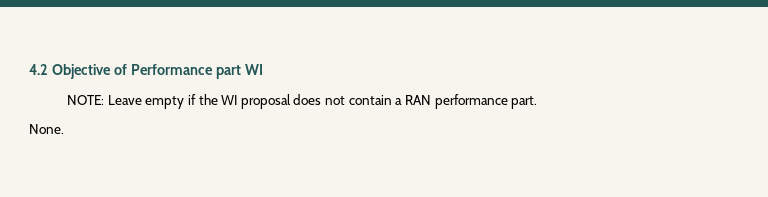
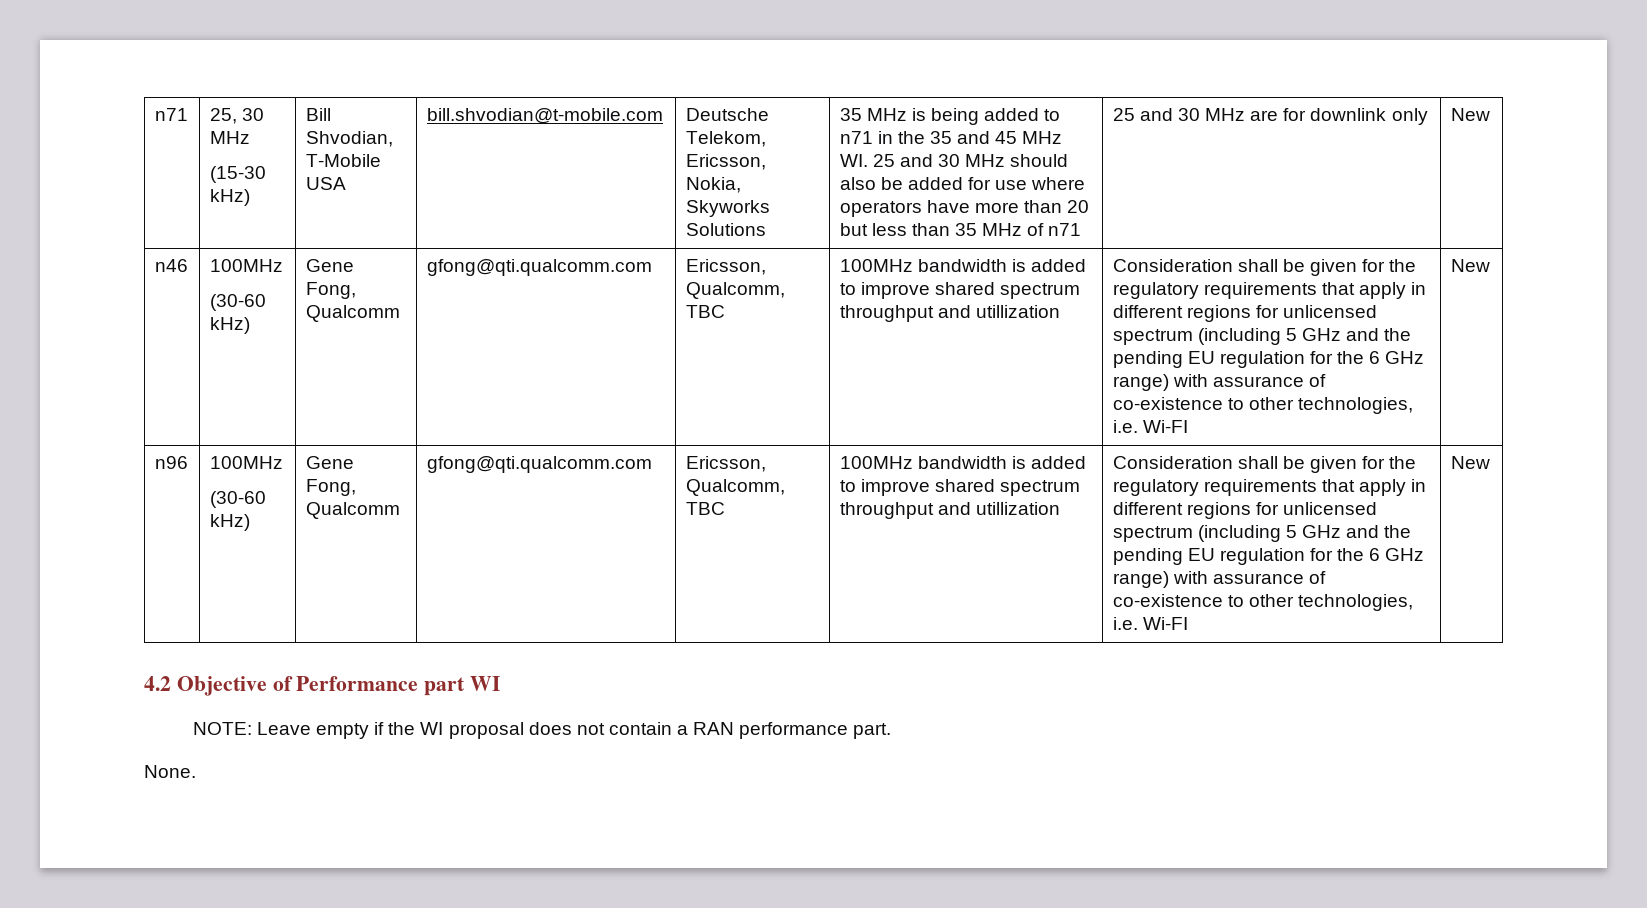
(29, 69) none -> [154,108,188,121] [209,108,264,124] [209,131,250,144] [209,166,266,183] [209,189,250,206] [305,108,331,121] [305,131,393,147] [305,154,381,167] [305,177,346,190] [426,108,663,124] [685,108,769,121] [685,131,766,147] [685,154,766,170] [685,177,741,193] [685,200,770,217] [685,223,766,236] [839,108,1061,125] [839,131,1063,144] [839,154,1069,167] [839,177,1086,190] [839,200,1090,217] [839,223,1082,236] [1112,108,1428,125] [1450,108,1490,121] [154,259,188,272] [209,259,283,272] [209,294,266,311] [209,317,250,334] [305,259,354,272] [305,282,356,299] [305,305,400,322] [426,259,652,276] [685,259,766,275] [685,282,785,299] [685,305,725,318] [839,259,1086,272] [839,282,1080,299] [839,305,1060,322] [1112,259,1417,276] [1112,282,1427,299] [1112,305,1377,322] [1112,328,1412,345] [1112,351,1425,368] [1112,374,1326,391] [1112,397,1413,414] [1112,420,1188,433] [1450,259,1490,272] [154,456,188,469] [209,456,283,469] [209,491,266,508] [209,514,250,531] [305,456,354,469] [305,479,356,496] [305,502,400,519] [426,456,652,473] [685,456,766,472] [685,479,785,496] [685,502,725,515] [839,456,1086,469] [839,479,1080,496] [839,502,1060,519] [1112,456,1417,473] [1112,479,1427,496] [1112,502,1377,519] [1112,525,1412,542] [1112,548,1425,565] [1112,571,1326,588] [1112,594,1413,611] [1112,617,1188,630] [1450,456,1490,469] n71 | 25, 30 MHz // (15-30 kHz) | Bill Shvodian, T-Mobile USA | bill.shvodian@t-mobile.com | Deutsche Telekom, Ericsson, Nokia, Skyworks Solutions | 35 MHz is being added to n71 in the 35 and 45 MHz WI. 25 and 30 MHz should also be added for use where operators have more than 20 but less than 35 MHz of n71 | 25 and 30 MHz are for downlink only | New // n46 | 100MHz // (30-60 kHz) | Gene Fong, Qualcomm | gfong@qti.qualcomm.com | Ericsson, Qualcomm, TBC | 100MHz bandwidth is added to improve shared spectrum throughput and utillization | Consideration shall be given for the regulatory requirements that apply in different regions for unlicensed spectrum (including 5 GHz and the pending EU regulation for the 6 GHz range) with assurance of co-existence to other technologies, i.e. Wi-FI | New // n96 | 100MHz // (30-60 kHz) | Gene Fong, Qualcomm | gfong@qti.qualcomm.com | Ericsson, Qualcomm, TBC | 100MHz bandwidth is added to improve shared spectrum throughput and utillization | Consideration shall be given for the regulatory requirements that apply in different regions for unlicensed spectrum (including 5 GHz and the pending EU regulation for the 6 GHz range) with assurance of co-existence to other technologies, i.e. Wi-FI | New //

